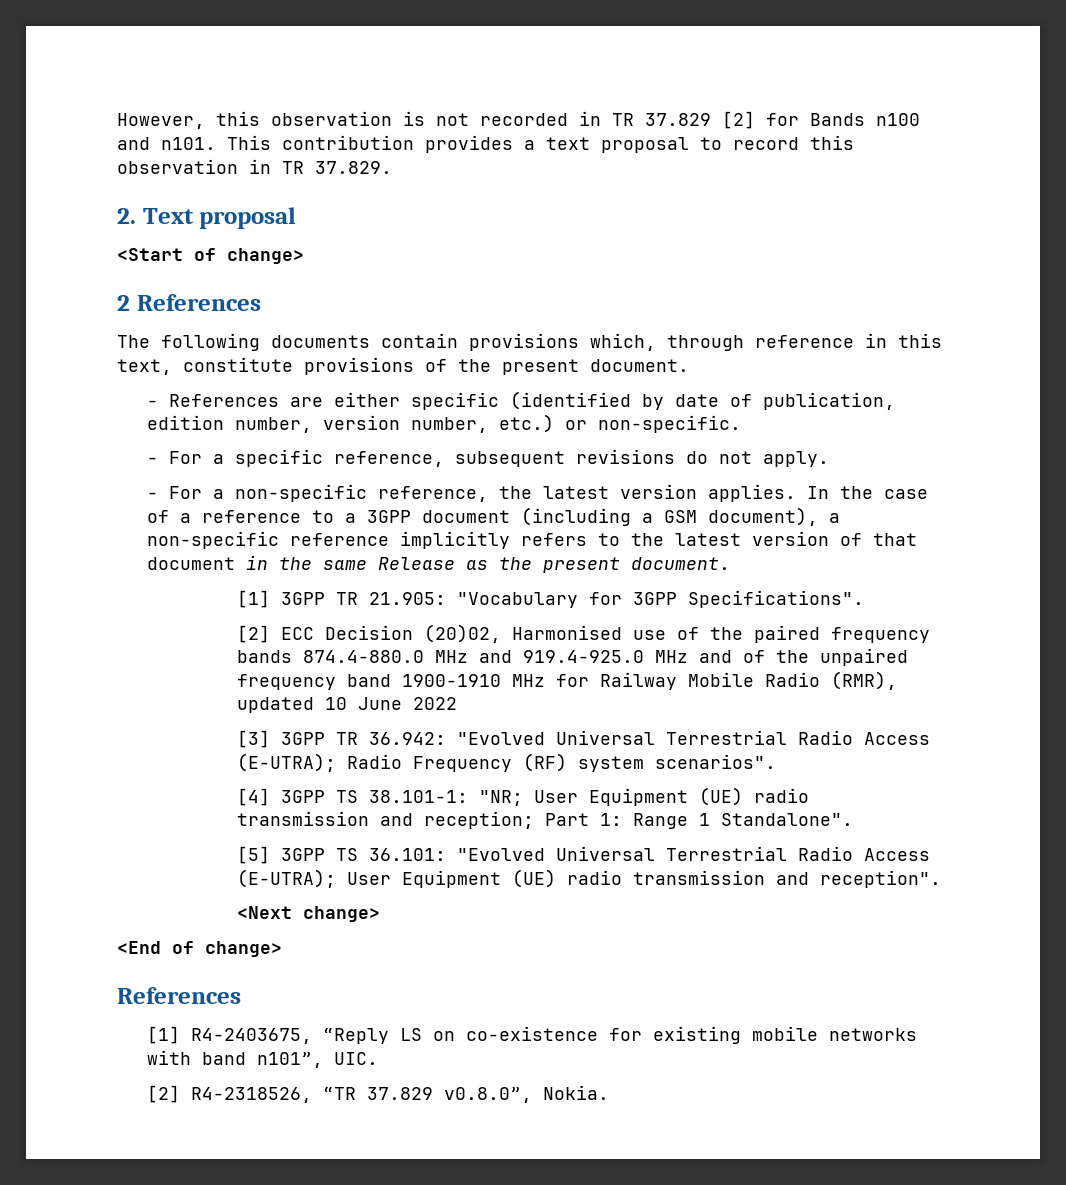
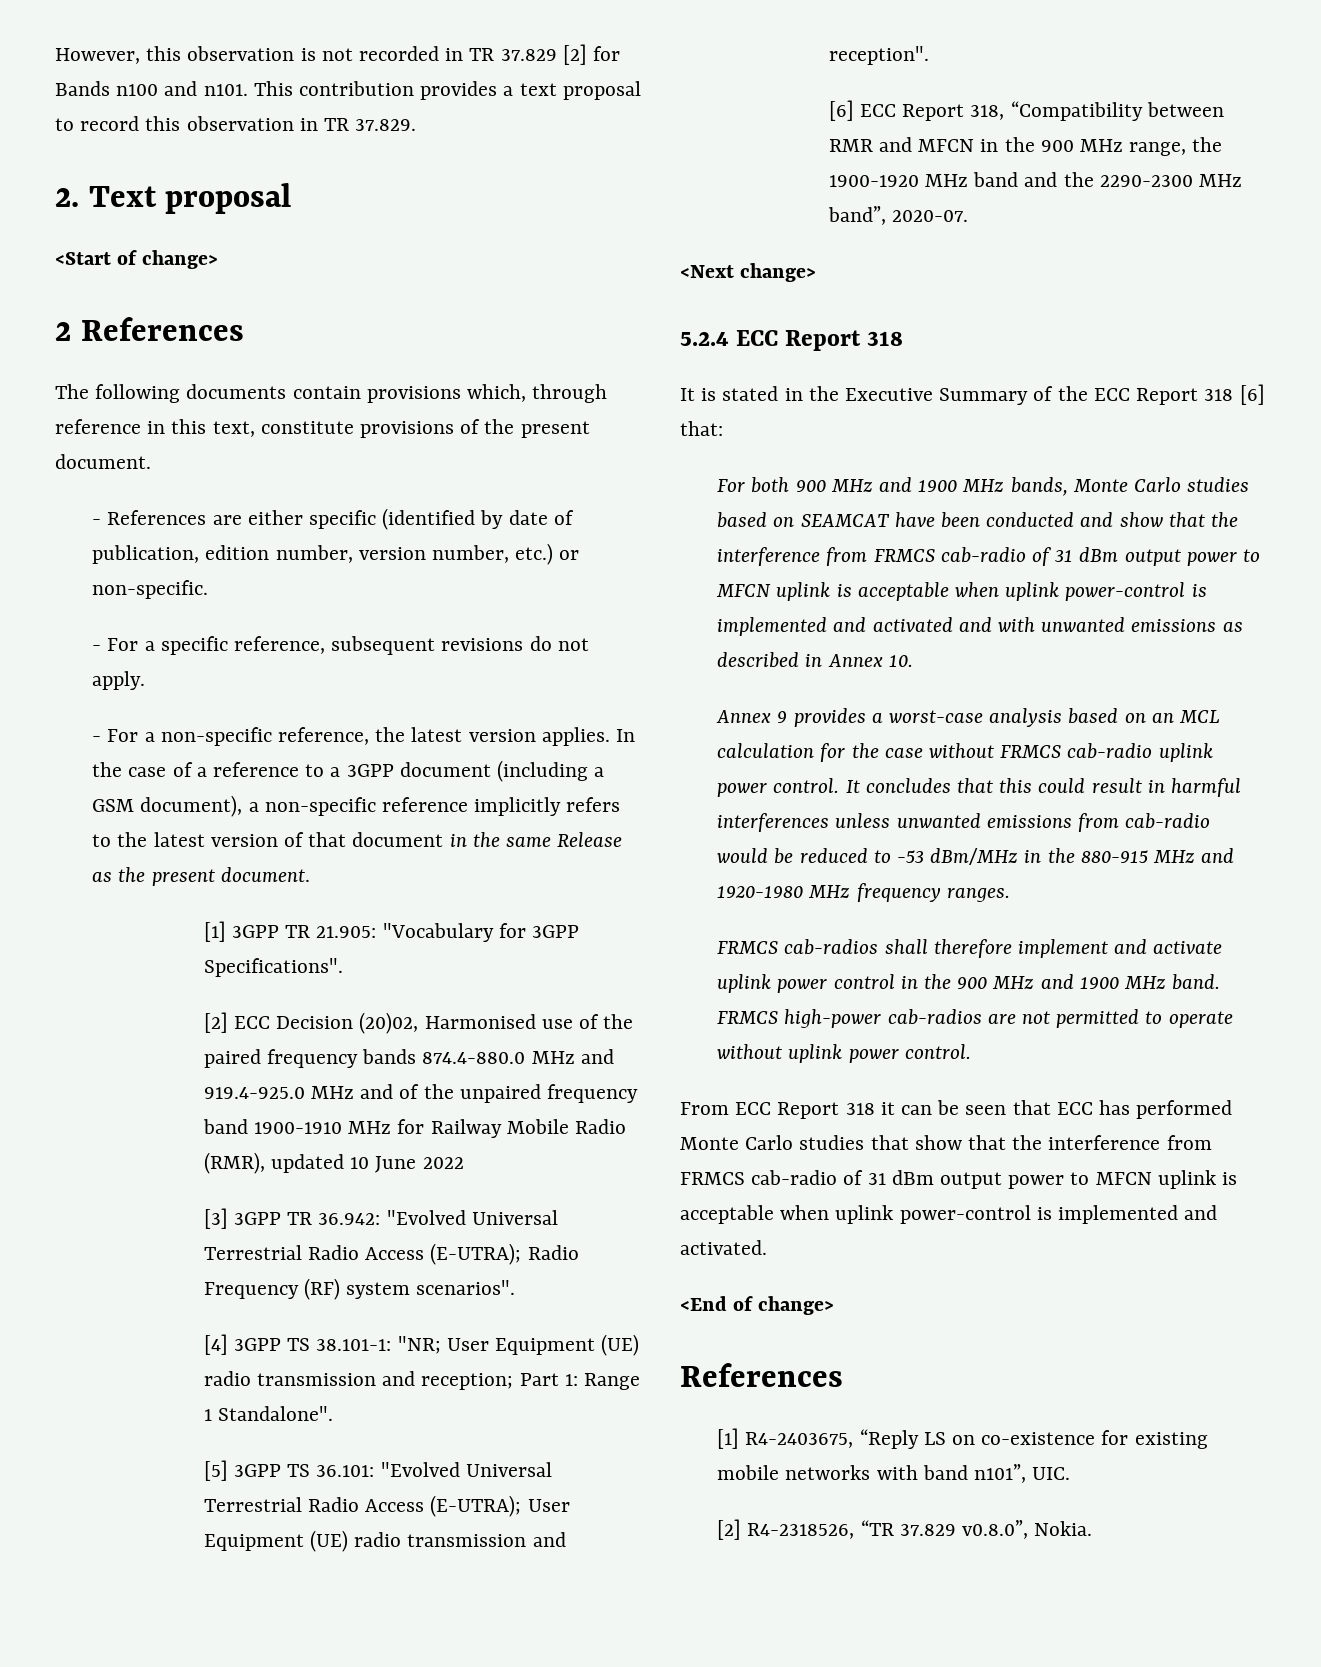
[237,906,381,922] <Next change> -> [828,100,1224,121] [828,137,1223,156] [828,172,1243,187] [827,206,969,225] [680,263,817,282] [680,330,904,351] [680,384,1265,405] [680,421,723,436] [717,477,1250,496] [717,512,1239,528] [717,547,1261,566] [716,582,1207,601] [717,617,1243,636] [717,652,913,668] [716,708,1221,727] [717,743,1213,762] [717,778,1242,797] [717,813,1211,832] [717,848,1235,865] [717,883,1010,902] [717,939,1223,958] [717,974,1221,993] [717,1009,1233,1028] [717,1044,971,1063] [680,1100,1233,1119] [680,1135,1212,1150] [680,1170,1238,1189] [680,1205,1218,1224] [680,1240,767,1255] [6] ECC Report 318, “Compatibility between RMR and MFCN in the 900 MHz range, the 1900-1920 MHz band and the 2290-2300 MHz band”, 2020-07. // <Next change> // 5.2.4 ECC Report 318 // It is stated in the Executive Summary of the ECC Report 318 [6] that: // For both 900 MHz and 1900 MHz bands, Monte Carlo studies based on SEAMCAT have been conducted and show that the interference from FRMCS cab-radio of 31 dBm output power to MFCN uplink is acceptable when uplink power-control is implemented and activated and with unwanted emissions as described in Annex 10. // Annex 9 provides a worst-case analysis based on an MCL calculation for the case without FRMCS cab-radio uplink power control. It concludes that this could result in harmful interferences unless unwanted emissions from cab-radio would be reduced to -53 dBm/MHz in the 880-915 MHz and 1920-1980 MHz frequency ranges. // FRMCS cab-radios shall therefore implement and activate uplink power control in the 900 MHz and 1900 MHz band. FRMCS high-power cab-radios are not permitted to operate without uplink power control. // From ECC Report 318 it can be seen that ECC has performed Monte Carlo studies that show that the interference from FRMCS cab-radio of 31 dBm output power to MFCN uplink is acceptable when uplink power-control is implemented and activated.

